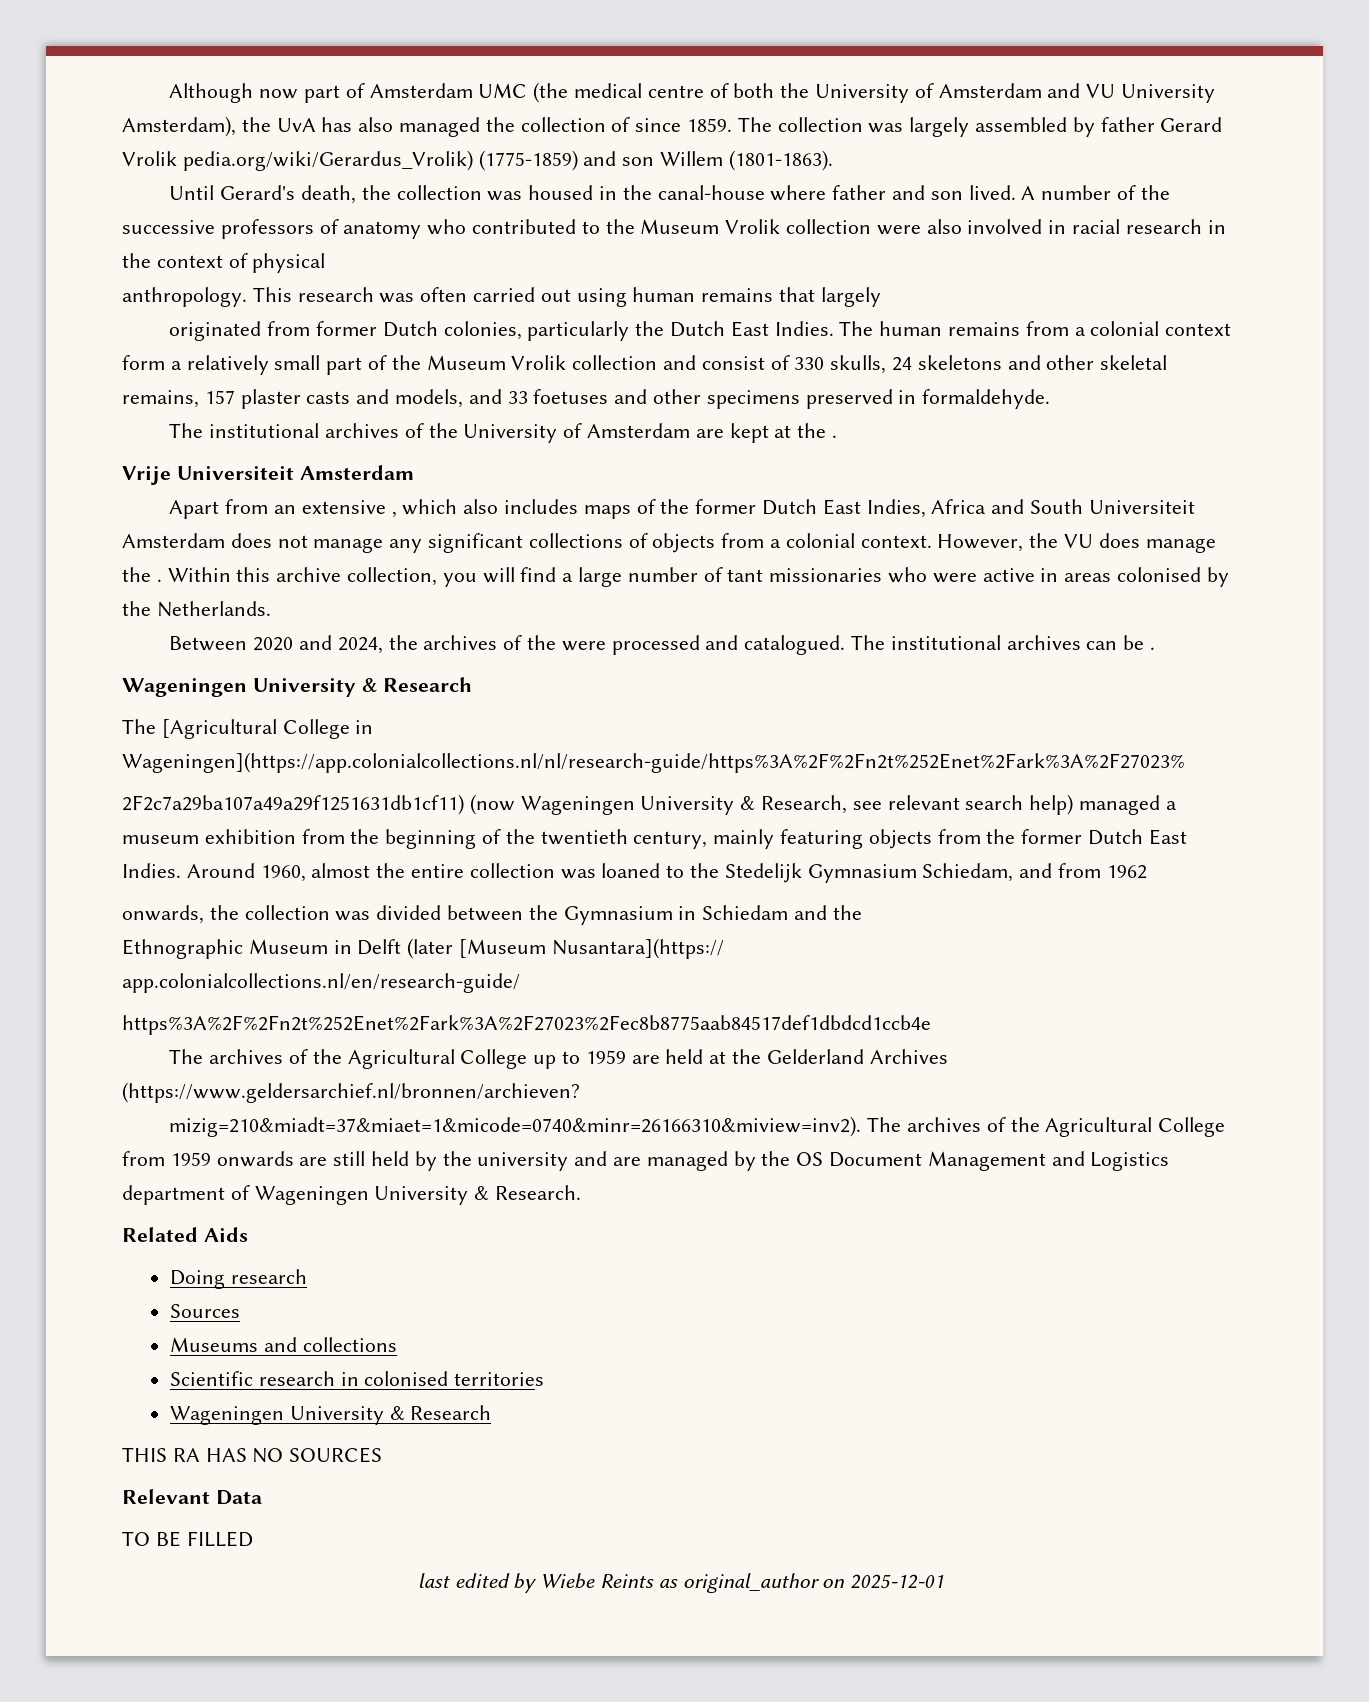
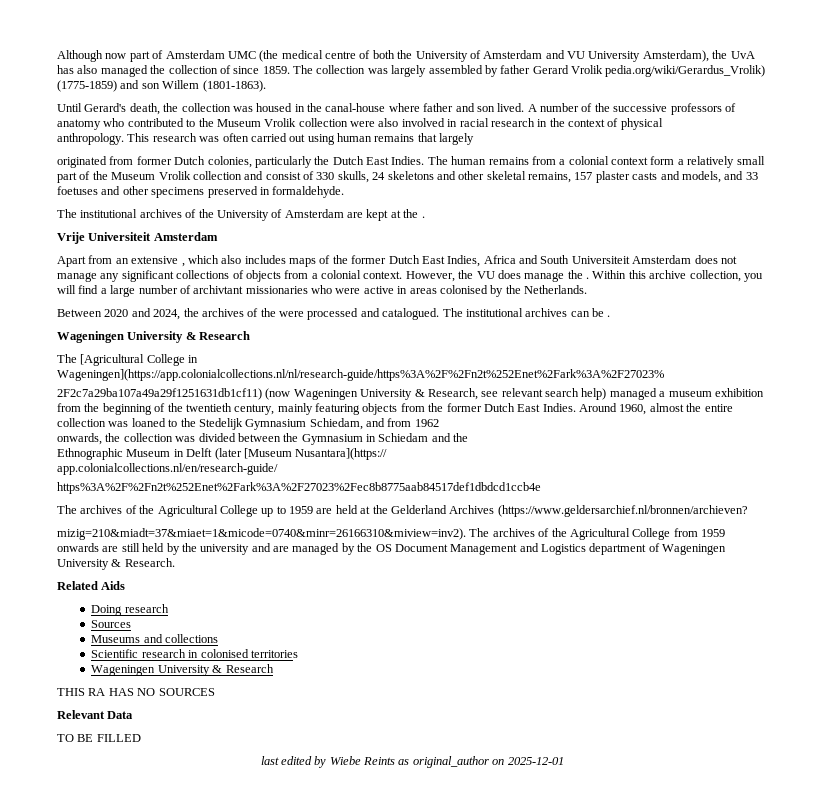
[727,569,764,582] tant -> [193,285,244,294] archivtant

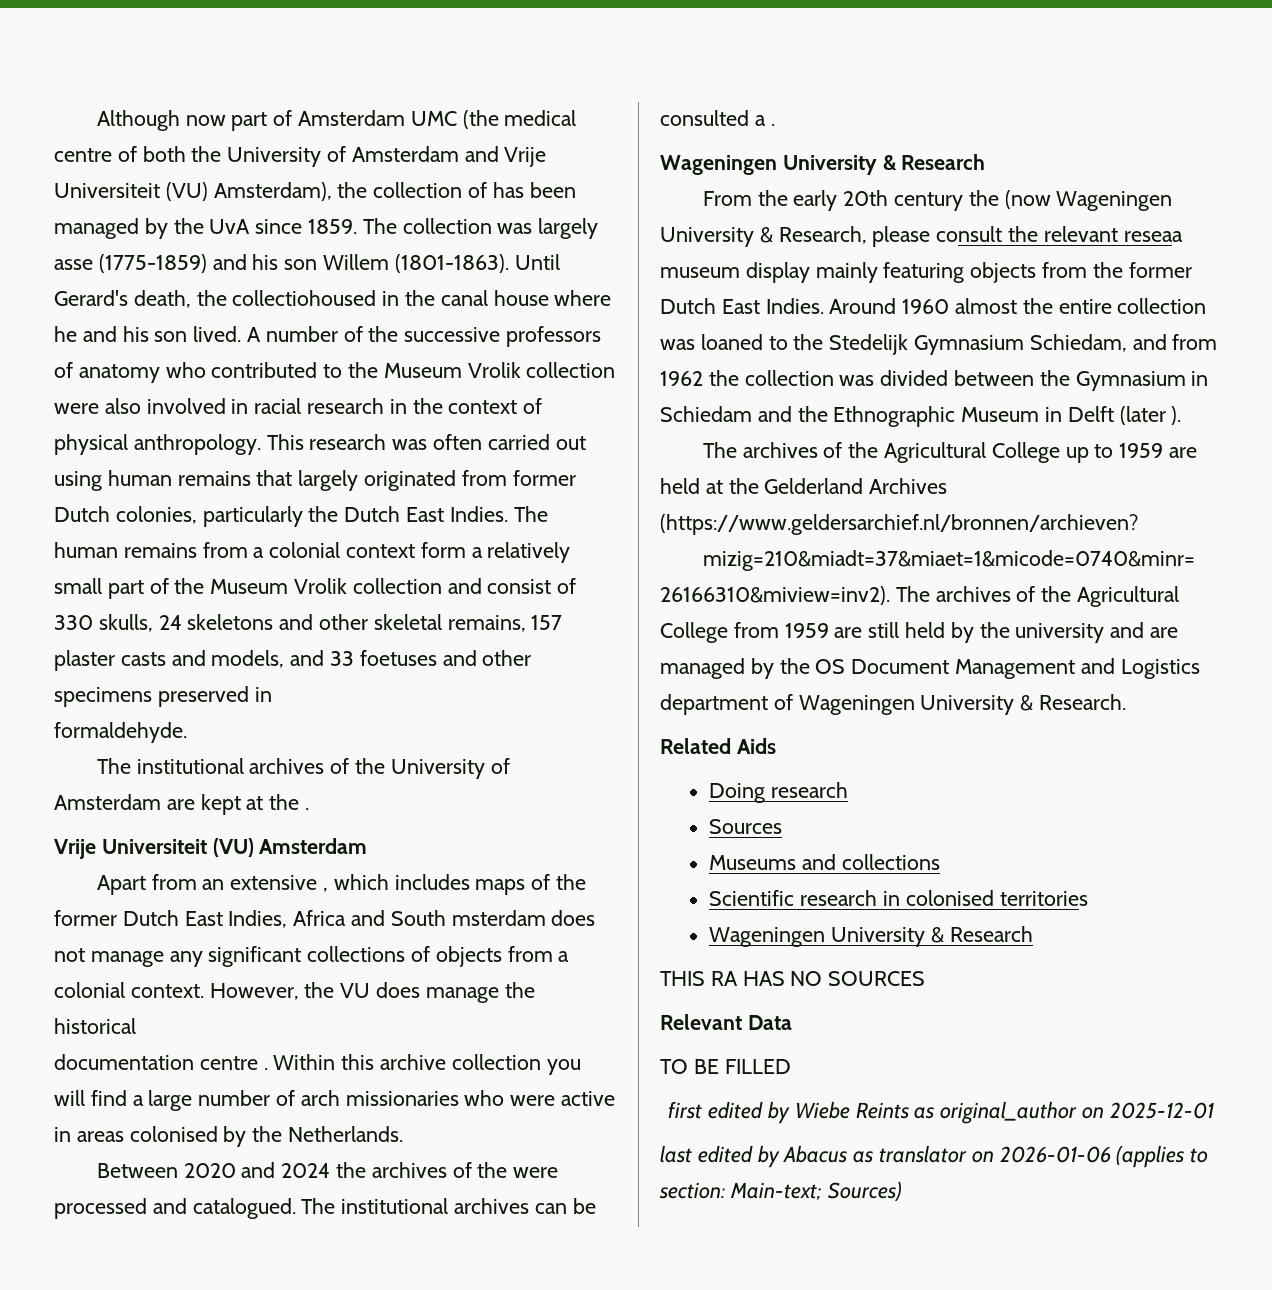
[567,50,755,62] [57,65,231,77] VU University Amsterdam), the UvA has also managed the collection of -> [504,147,547,167] [54,182,576,201] [54,218,251,239] Vrije Universiteit (VU) Amsterdam), the collection of has been managed by the UvA
[428,65,766,77] assembled by father Gerard Vrolik pedia.org/wiki/Gerardus_Vrolik) -> [54,259,93,270] asse
(140, 84) none -> [252,254,279,270] his
(266, 86) // -> (509, 263) none
[181,103,475,112] collection was housed in the canal-house where father and -> [232,290,612,306] [54,326,149,342] collectiohoused in the canal house where he and his
(663, 124) // -> (128, 444) none
(475, 139) // -> (359, 480) none
(270, 191) none -> (272, 694) //
(152, 236) none -> [212,838,254,857] (VU)
[221,255,242,264] also -> (389, 882) none
[571,255,692,264] Universiteit Amsterdam -> [451,910,546,926] msterdam
(583, 274) none -> [54,1018,136,1034] [54,1054,258,1070] historical // documentation centre
[689,270,741,282] collection, -> [451,1054,541,1070] collection
[193,285,244,294] archivtant -> [300,1090,340,1106] arch
[153,309,181,320] 2024, -> [281,1163,331,1178] 2024
(604, 312) none -> [660,110,766,126] consulted a
[57,354,199,366] [57,369,664,381] [57,388,262,400] The [Agricultural College in Wageningen](https://app.colonialcollections.nl/nl/research-guide/https%3A%2F%2Fn2t%252Enet%2Fark%3A%2F27023% // 2F2c7a29ba107a49a29f1251631db1cf11) -> [702,190,999,211] From the early 20th century the
[481,388,764,400] [57,403,275,415] see relevant search help) managed a museum exhibition from the beginning of the twentieth century, -> [872,226,1183,247] [660,262,810,283] please consult the relevant reseaa museum display
[619,404,647,415] 1960, -> [902,299,950,314] 1960
[57,433,102,445] // onwards, -> (703, 378) none
(469, 437) // -> (828, 414) none
[243,448,388,460] [57,463,278,475] [57,482,541,494] [Museum Nusantara](https:// // app.colonialcollections.nl/en/research-guide/ // https%3A%2F%2Fn2t%252Enet%2Fark%3A%2F27023%2Fec8b8775aab84517def1dbdcd1ccb4e -> [1171,406,1182,425] ).
[57,543,99,552] onwards -> (829, 630) none
[260,756,279,765] last -> [668,1101,703,1119] first
(564, 761) none -> [660,1145,1209,1168] [659,1181,902,1201] // last edited by Abacus as translator on 2026-01-06 (applies to section: Main-text; Sources)

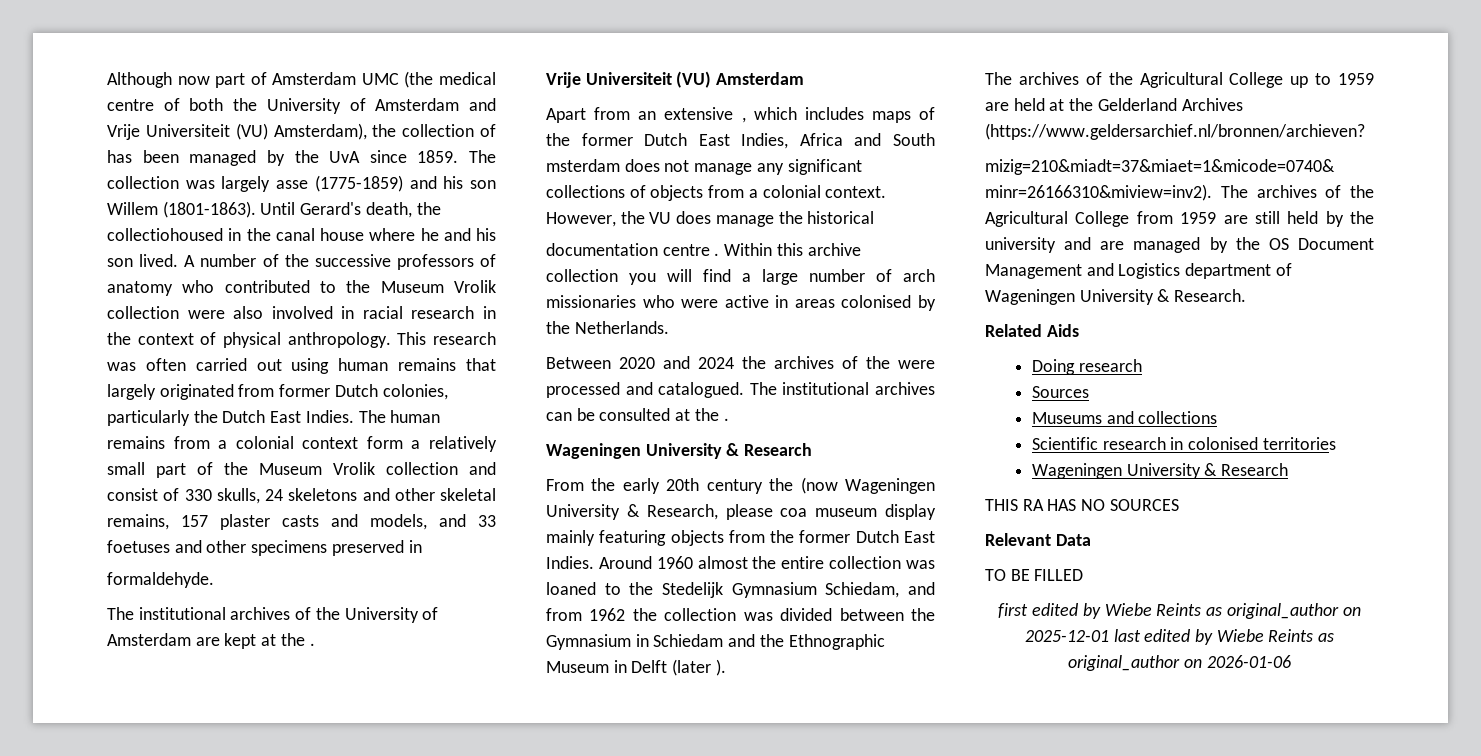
[754,115,766,126] a -> [675,408,719,421] at the
[936,226,1183,242] consult the relevant reseaa -> [780,508,808,517] coa
(1214, 1110) // -> (1109, 636) none
[783,1145,1209,1168] [659,1181,902,1201] Abacus as translator on 2026-01-06 (applies to section: Main-text; Sources) -> [1216,629,1335,642] [1068,655,1291,671] Wiebe Reints as original_author on 2026-01-06

